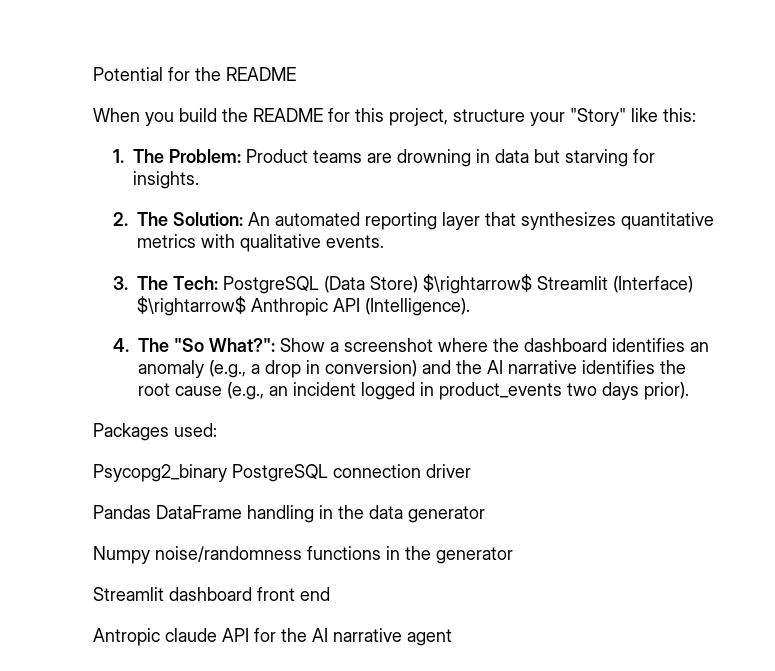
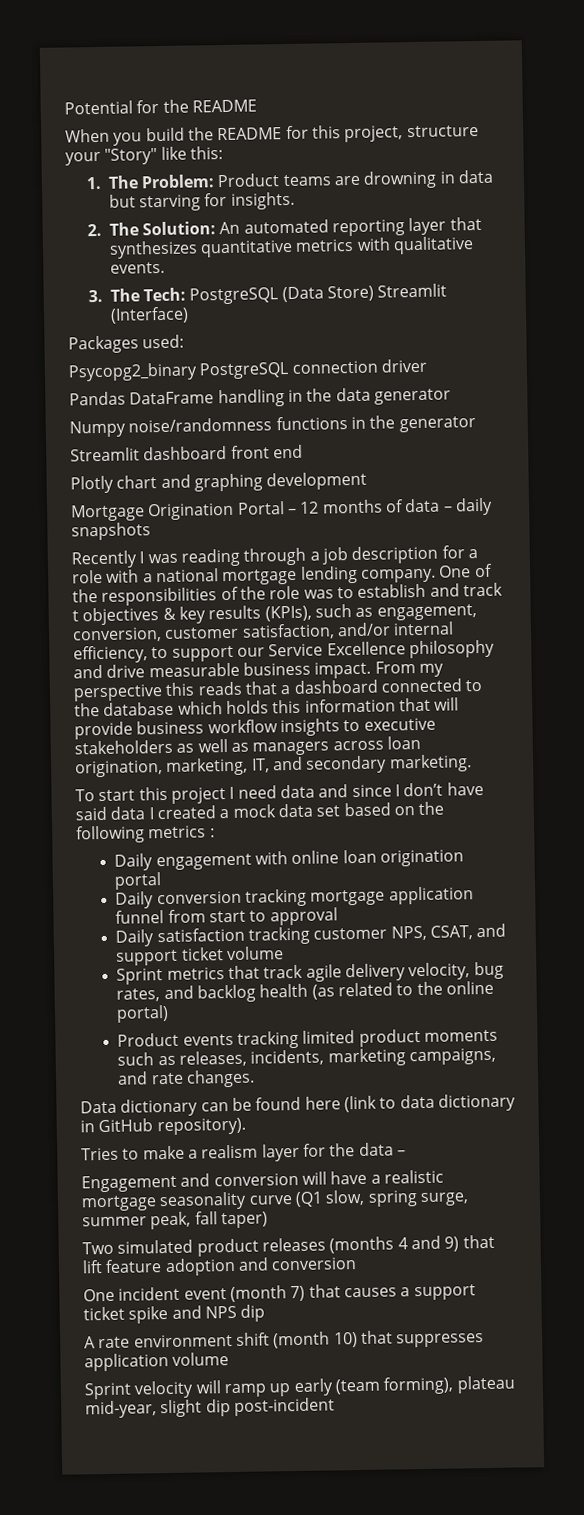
[422,274,532,294] $\rightarrow$ -> (375, 293) none
[136,296,470,316] [112,338,709,352] [137,360,686,378] [137,382,689,400] $\rightarrow$ Anthropic API (Intelligence). // 4. The "So What?": Show a screenshot where the dashboard identifies an anomaly (e.g., a drop in conversion) and the AI narrative identifies the root cause (e.g., an incident logged in product_events two days prior). -> (189, 315) none
[93,628,452,646] Antropic claude API for the AI narrative agent -> [70,471,368,494] [71,497,493,522] [71,522,151,541] [71,545,478,569] [72,563,493,586] [72,582,503,606] [72,604,477,626] [72,621,455,643] [73,639,495,664] [73,661,444,679] [73,678,483,702] [74,697,460,717] [74,717,436,740] [74,735,421,756] [75,754,472,778] [75,781,484,804] [75,801,445,821] [76,825,215,844] [114,849,465,871] [114,872,163,890] [115,886,474,909] [115,907,338,926] [115,923,507,947] [116,946,285,966] [116,961,504,985] [116,980,494,1003] [116,1004,170,1023] [117,1029,499,1049] [117,1047,497,1067] [117,1069,256,1088] [80,1093,516,1117] [80,1117,246,1136] [81,1142,406,1162] [81,1169,444,1193] [81,1189,469,1212] [82,1211,268,1230] [82,1234,495,1257] [82,1257,358,1277] [83,1284,476,1303] [83,1304,266,1324] [84,1330,485,1349] [84,1352,230,1372] [84,1375,516,1400] [85,1397,335,1419] Plotly chart and graphing development // Mortgage Origination Portal – 12 months of data – daily snapshots // Recently I was reading through a job description for a role with a national mortgage lending company. One of the responsibilities of the role was to establish and track t objectives & key results (KPIs), such as engagement, conversion, customer satisfaction, and/or internal efficiency, to support our Service Excellence philosophy and drive measurable business impact. From my perspective this reads that a dashboard connected to the database which holds this information that will provide business workflow insights to executive stakeholders as well as managers across loan origination, marketing, IT, and secondary marketing. // To start this project I need data and since I don’t have said data I created a mock data set based on the following metrics : // Daily engagement with online loan origination portal // Daily conversion tracking mortgage application funnel from start to approval // Daily satisfaction tracking customer NPS, CSAT, and support ticket volume // Sprint metrics that track agile delivery velocity, bug rates, and backlog health (as related to the online portal) // Product events tracking limited product moments such as releases, incidents, marketing campaigns, and rate changes. // Data dictionary can be found here (link to data dictionary in GitHub repository). // Tries to make a realism layer for the data – // Engagement and conversion will have a realistic mortgage seasonality curve (Q1 slow, spring surge, summer peak, fall taper) // Two simulated product releases (months 4 and 9) that lift feature adoption and conversion // One incident event (month 7) that causes a support ticket spike and NPS dip // A rate environment shift (month 10) that suppresses application volume // Sprint velocity will ramp up early (team forming), plateau mid-year, slight dip post-incident

